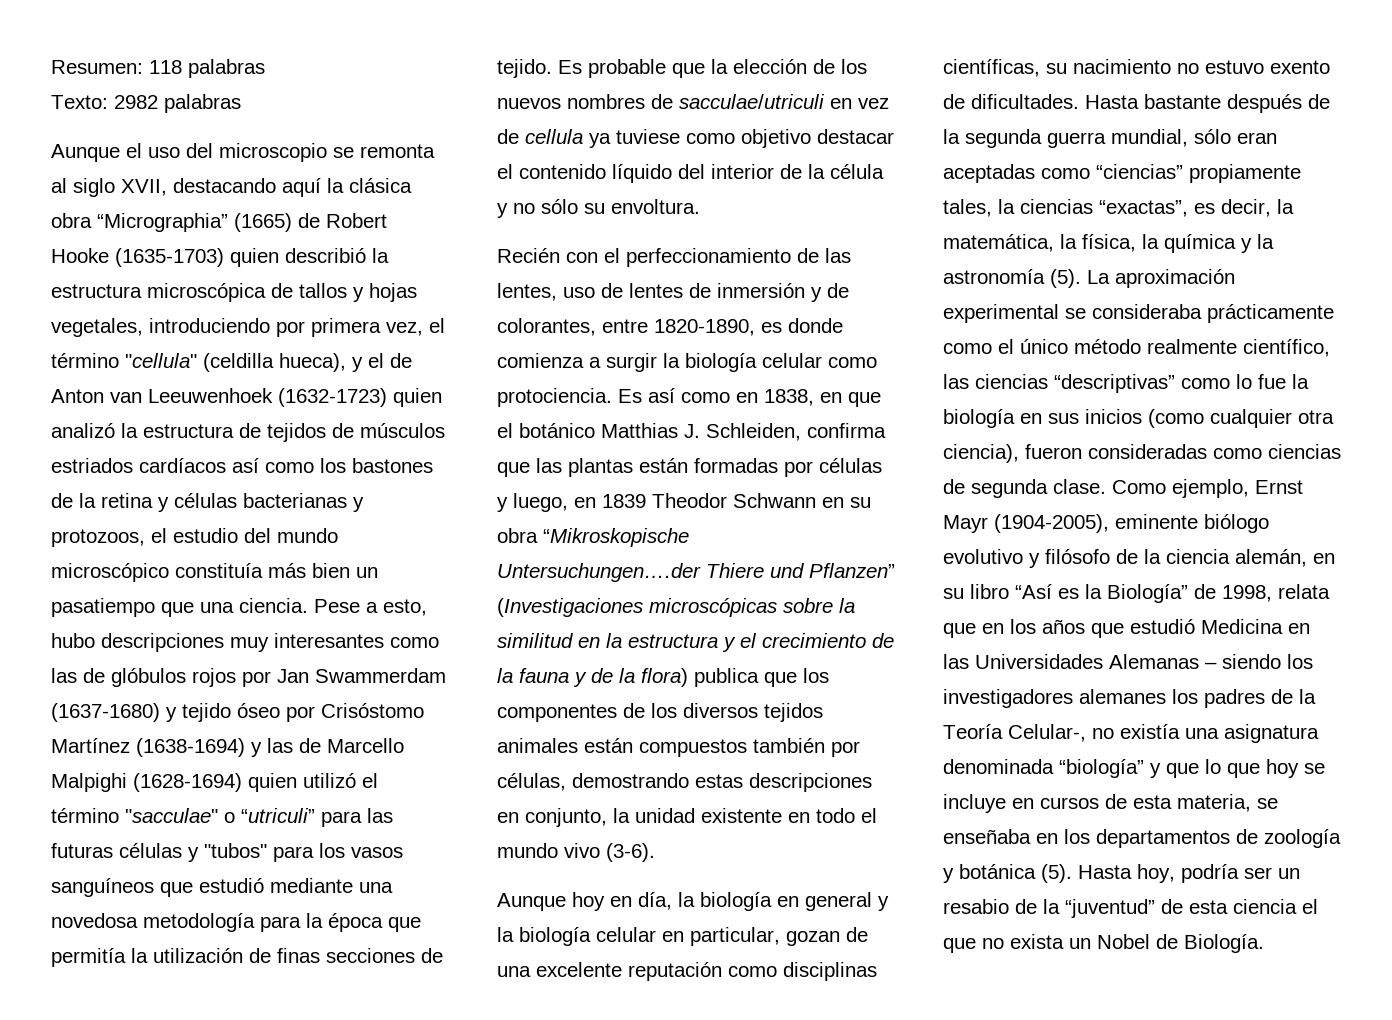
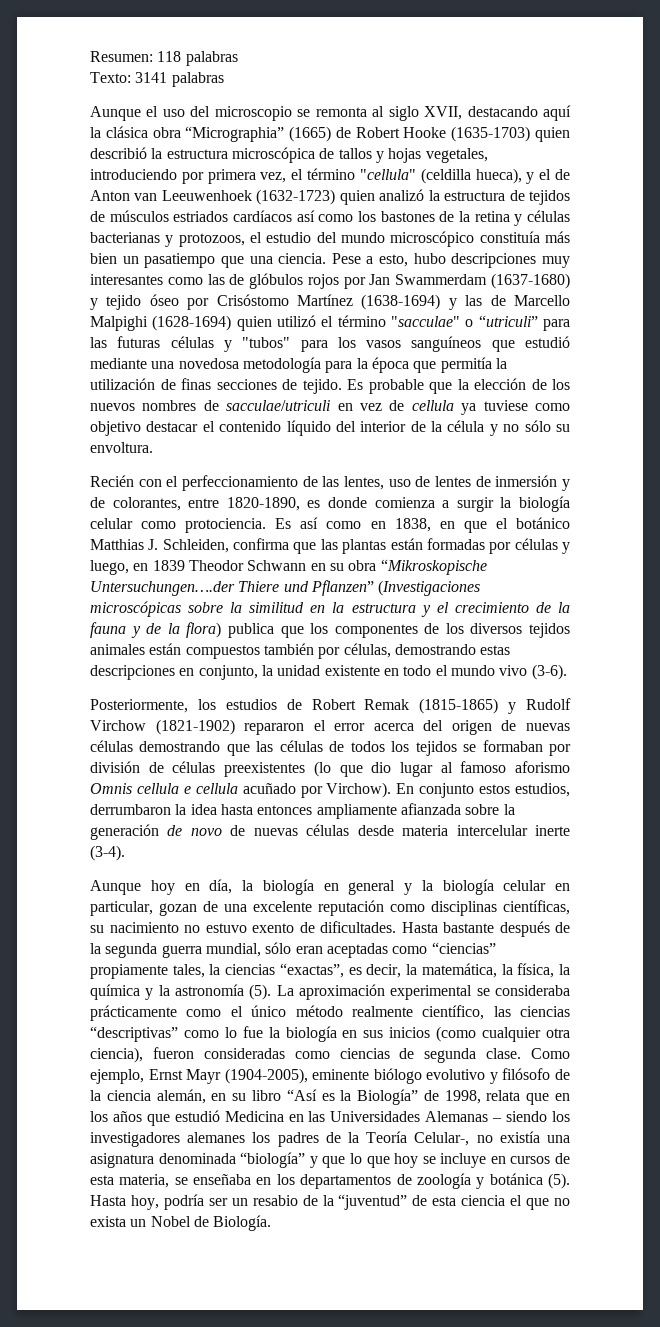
[114,95,158,109] 2982 -> [135,72,168,83] 3141
(655, 852) none -> [90,698,571,714] [90,719,570,735] [90,740,571,756] [90,761,570,777] [90,782,570,798] [90,803,515,819] [90,824,571,840] [90,845,125,861] // Posteriormente, los estudios de Robert Remak (1815-1865) y Rudolf Virchow (1821-1902) repararon el error acerca del origen de nuevas células demostrando que las células de todos los tejidos se formaban por división de células preexistentes (lo que dio lugar al famoso aforismo Omnis cellula e cellula acuñado por Virchow). En conjunto estos estudios, derrumbaron la idea hasta entonces ampliamente afianzada sobre la generación de novo de nuevas células desde materia intercelular inerte (3-4).

